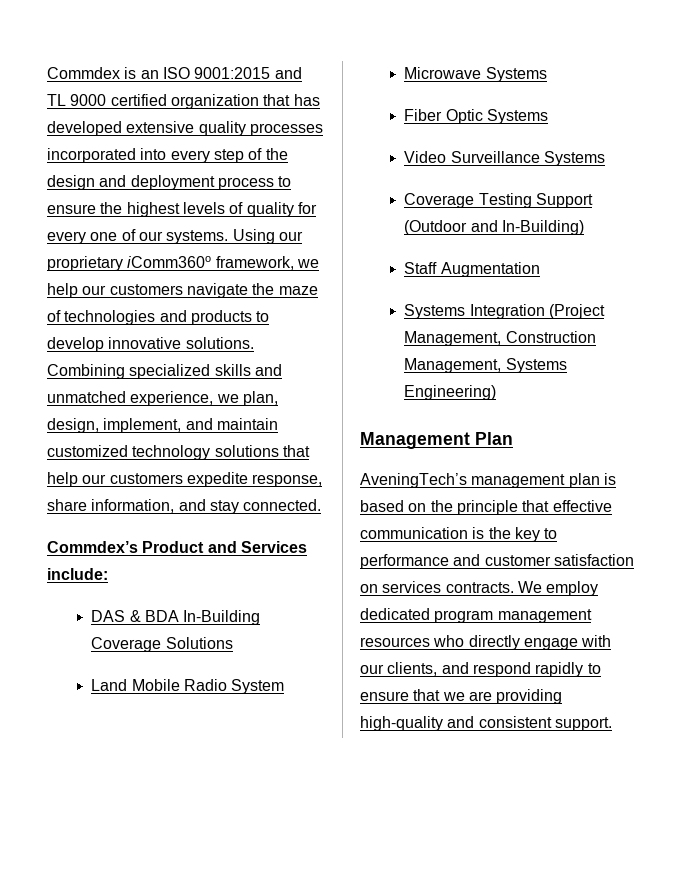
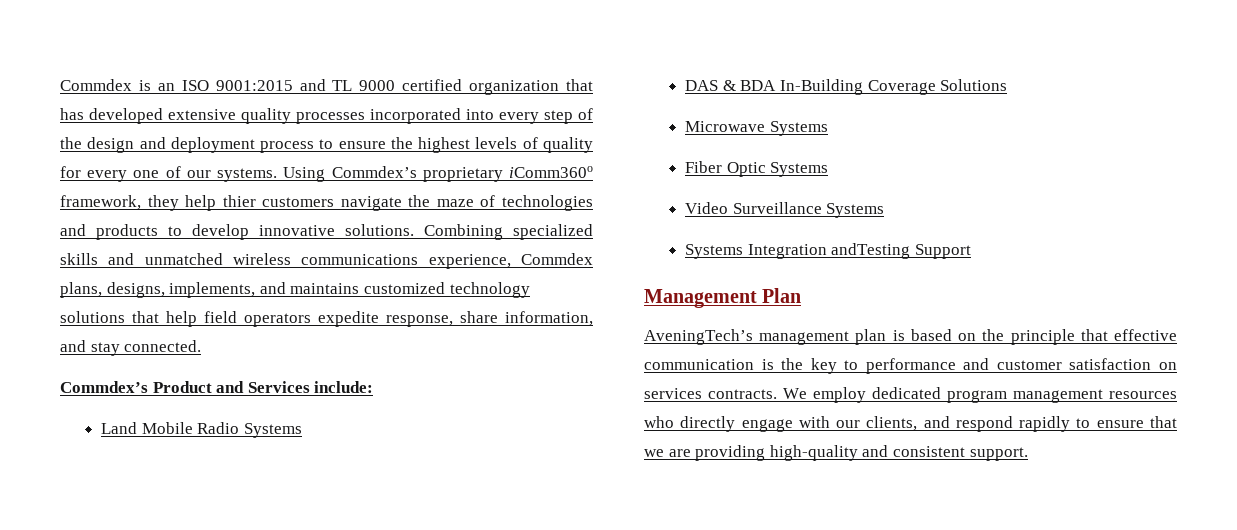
[278,231,303,241] our -> [331,166,417,178] Commdex’s
[296,259,319,268] [47,283,107,298] we help our -> [147,195,256,211] they help thier
[130,391,278,406] [47,418,278,433] experience, we plan, design, implement, and maintain -> [233,253,593,269] [60,282,360,298] wireless communications experience, Commdex plans, designs, implements, and maintains
[82,473,183,484] our customers -> [204,311,311,327] field operators
(108, 574) none -> [101,422,303,438] // Land Mobile Radio Systems
[91,679,285,694] // Land Mobile Radio System -> (1008, 85) none
[404,193,594,208] [404,220,585,235] [404,262,540,277] [404,304,606,319] [404,331,596,346] [404,358,567,373] [404,385,497,400] Coverage Testing Support (Outdoor and In-Building) // Staff Augmentation // Systems Integration (Project Management, Construction Management, Systems Engineering) -> [685,243,972,259] Systems Integration andTesting Support

